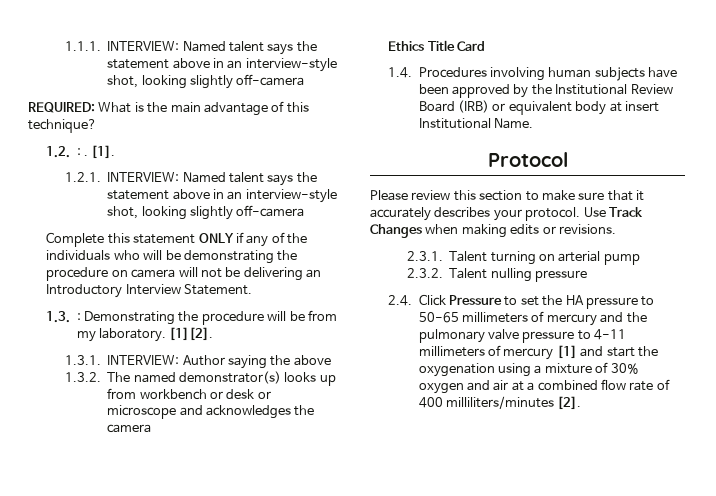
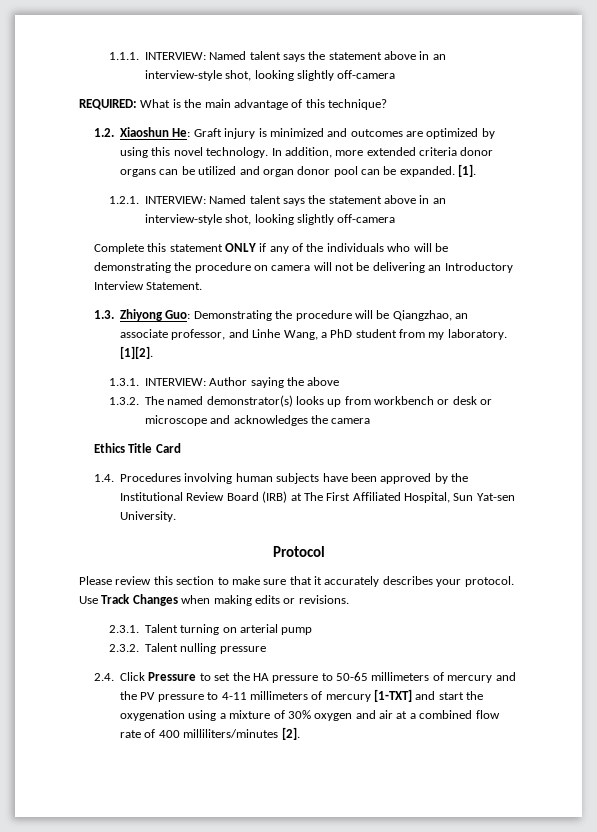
[76,148,89,156] : . -> [120,127,495,139] [120,147,494,158] [120,166,455,177] Xiaoshun He: Graft injury is minimized and outcomes are optimized by using this novel technology. In addition, more extended criteria donor organs can be utilized and organ donor pool can be expanded.
[76,313,81,321] : -> [120,309,191,321] Zhiyong Guo:
(305, 316) none -> [392,310,469,321] [120,329,397,340] Qiangzhao, an associate professor, and Linhe Wang, a PhD student
[492,101,659,115] [418,118,534,129] or equivalent body at insert Institutional Name. -> [290,492,515,503] [120,511,177,522] at The First Affiliated Hospital, Sun Yat-sen University.
[418,329,520,343] pulmonary valve -> [140,692,156,700] PV
[556,345,577,359] [1] -> [374,689,413,702] [1-TXT]

